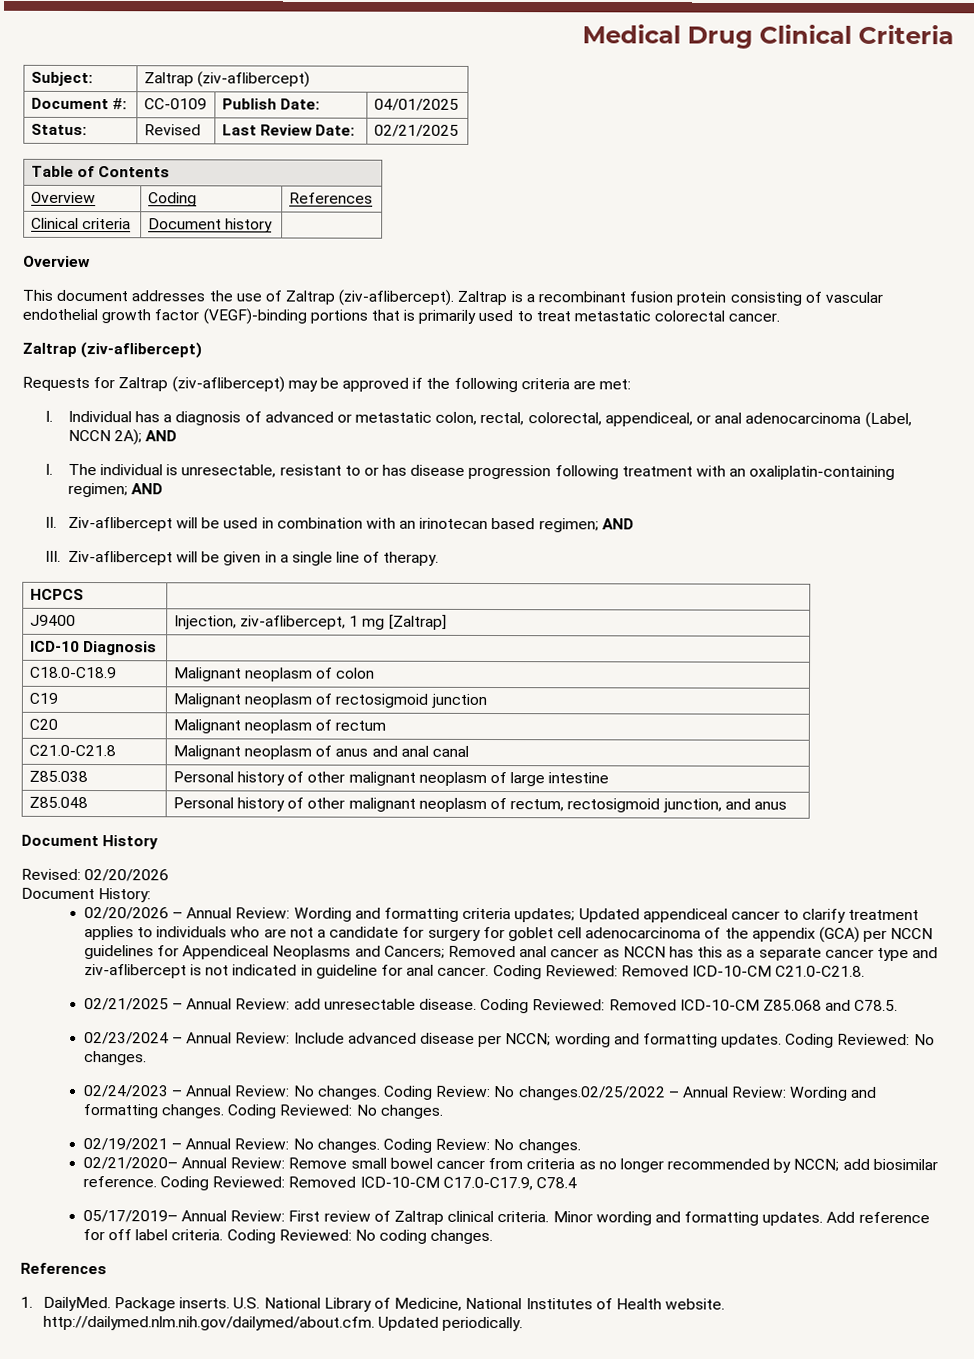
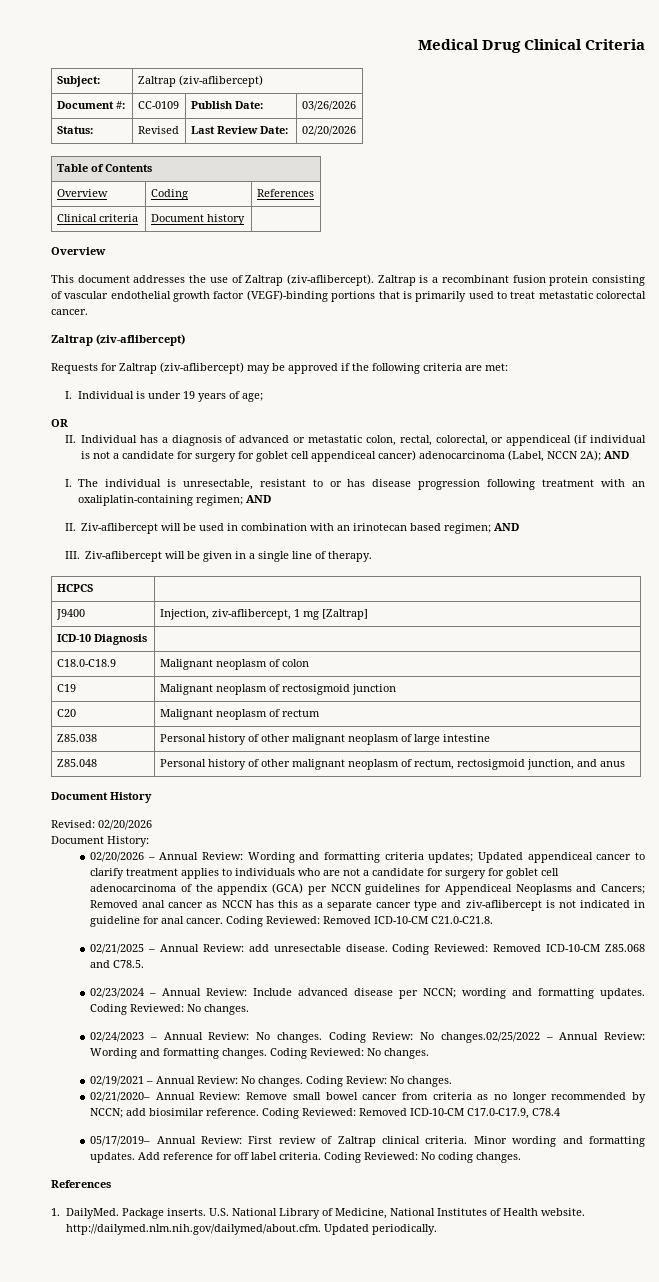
[373,98,459,111] 04/01/2025 -> [301,101,356,111] 03/26/2026
[373,124,459,137] 02/21/2025 -> [301,126,356,136] 02/20/2026
(132, 416) none -> [136,391,264,402] [51,419,68,427] [64,435,138,443] is under 19 years of age; // OR // II. Individual
[604,412,743,427] appendiceal, or anal -> [491,434,646,446] [81,450,417,462] or appendiceal (if individual is not a candidate for surgery for goblet cell appendiceal cancer)
[28,744,116,757] [172,745,469,760] // C21.0-C21.8 | Malignant neoplasm of anus and anal canal -> (320, 713) none

